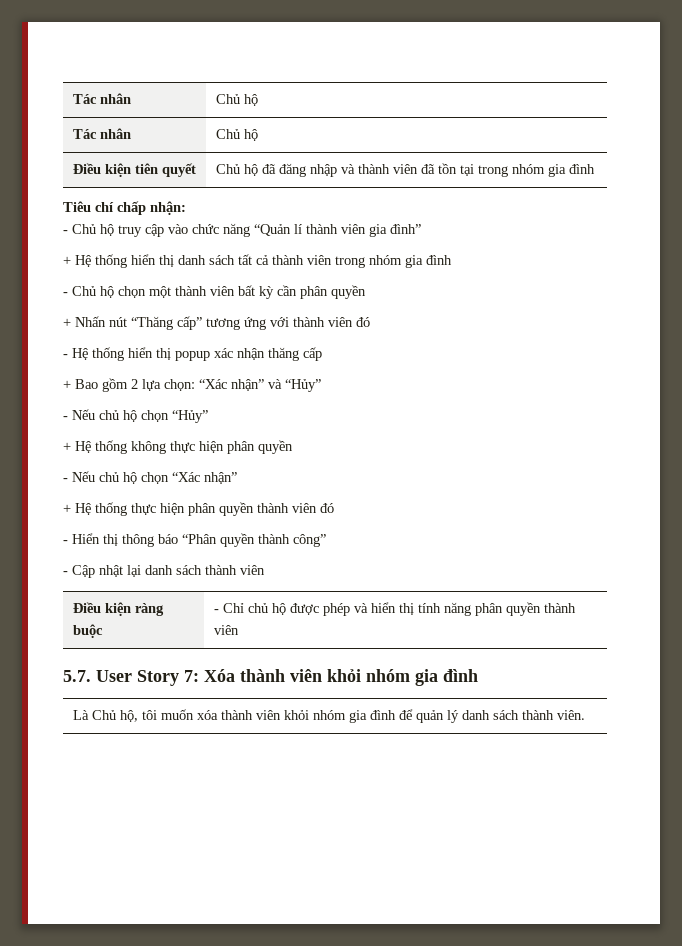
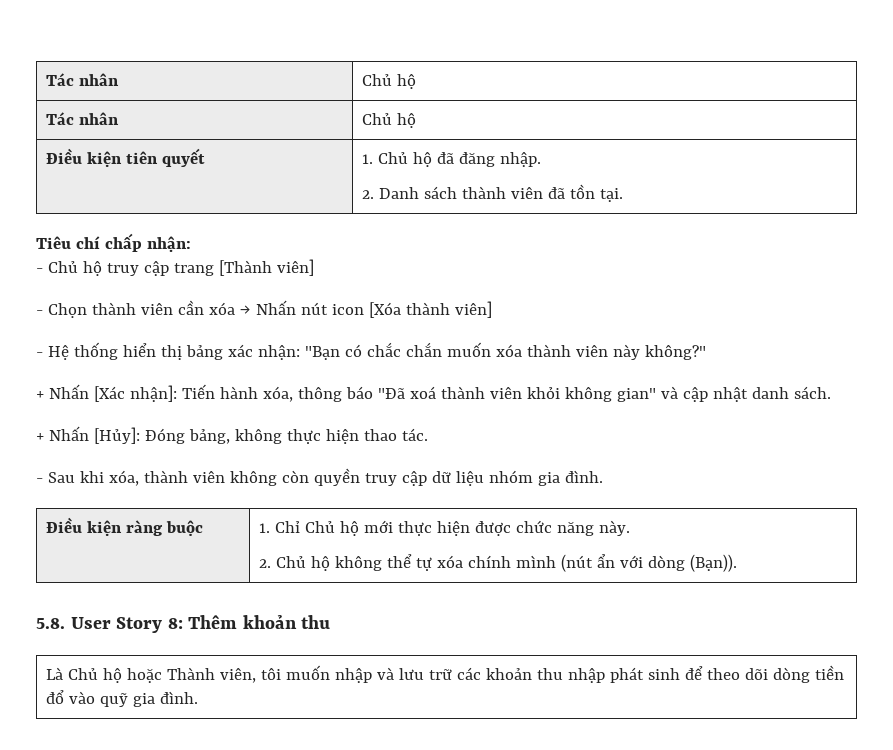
(197, 170) none -> [361,154,373,164] 1.
[310,163,596,177] nhập và thành viên đã tồn tại trong nhóm gia đình -> [499,152,541,167] [361,184,623,202] nhập. // 2. Danh sách thành viên đã tồn tại.
[168,223,421,237] [63,254,452,268] [63,285,366,299] [63,316,370,330] vào chức năng “Quản lí thành viên gia đình” // + Hệ thống hiển thị danh sách tất cả thành viên trong nhóm gia đình // - Chủ hộ chọn một thành viên bất kỳ cần phân quyền // + Nhấn nút “Thăng cấp” tương ứng với thành viên đó -> [173,259,314,276] [36,300,492,318] trang [Thành viên] // - Chọn thành viên cần xóa → Nhấn nút icon [Xóa thành viên]
[175,347,322,361] [63,378,321,392] [63,409,208,423] [63,440,127,454] popup xác nhận thăng cấp // + Bao gồm 2 lựa chọn: “Xác nhận” và “Hủy” // - Nếu chủ hộ chọn “Hủy” // + Hệ thống -> [185,342,706,360] [36,384,831,402] [36,426,230,444] bảng xác nhận: "Bạn có chắc chắn muốn xóa thành viên này không?" // + Nhấn [Xác nhận]: Tiến hành xóa, thông báo "Đã xoá thành viên khỏi không gian" và cập nhật danh sách. // + Nhấn [Hủy]: Đóng bảng,
[227,440,293,454] [63,471,237,484] [63,502,334,516] [63,533,326,547] [63,565,265,578] [73,602,165,616] [73,624,104,638] [214,602,577,616] [214,625,240,635] [63,669,478,686] [73,709,586,723] phân quyền // - Nếu chủ hộ chọn “Xác nhận” // + Hệ thống thực hiện phân quyền thành viên đó // - Hiển thị thông báo “Phân quyền thành công” // - Cập nhật lại danh sách thành viên // Điều kiện ràng buộc | - Chỉ chủ hộ được phép và hiển thị tính năng phân quyền thành viên // 5.7. User Story 7: Xóa thành viên khỏi nhóm gia đình // Là Chủ hộ, tôi muốn xóa thành viên khỏi nhóm gia đình để quản lý danh sách thành viên. -> [363,428,428,441] [36,468,603,486] [45,517,203,536] [258,520,630,536] [258,554,737,572] [36,615,331,633] [45,665,844,683] [45,690,198,707] thao tác. // - Sau khi xóa, thành viên không còn quyền truy cập dữ liệu nhóm gia đình. // Điều kiện ràng buộc | 1. Chỉ Chủ hộ mới thực hiện được chức năng này. // 2. Chủ hộ không thể tự xóa chính mình (nút ẩn với dòng (Bạn)). // 5.8. User Story 8: Thêm khoản thu // Là Chủ hộ hoặc Thành viên, tôi muốn nhập và lưu trữ các khoản thu nhập phát sinh để theo dõi dòng tiền đổ vào quỹ gia đình.

